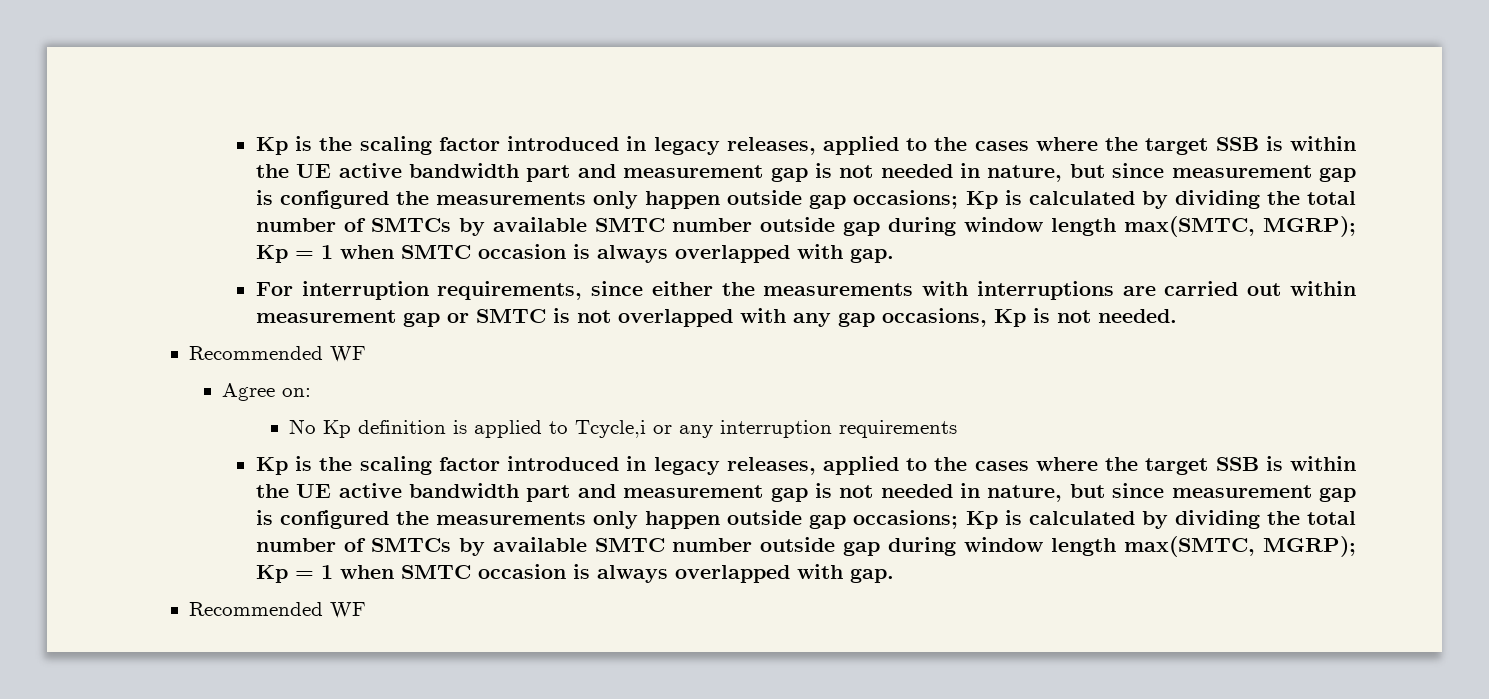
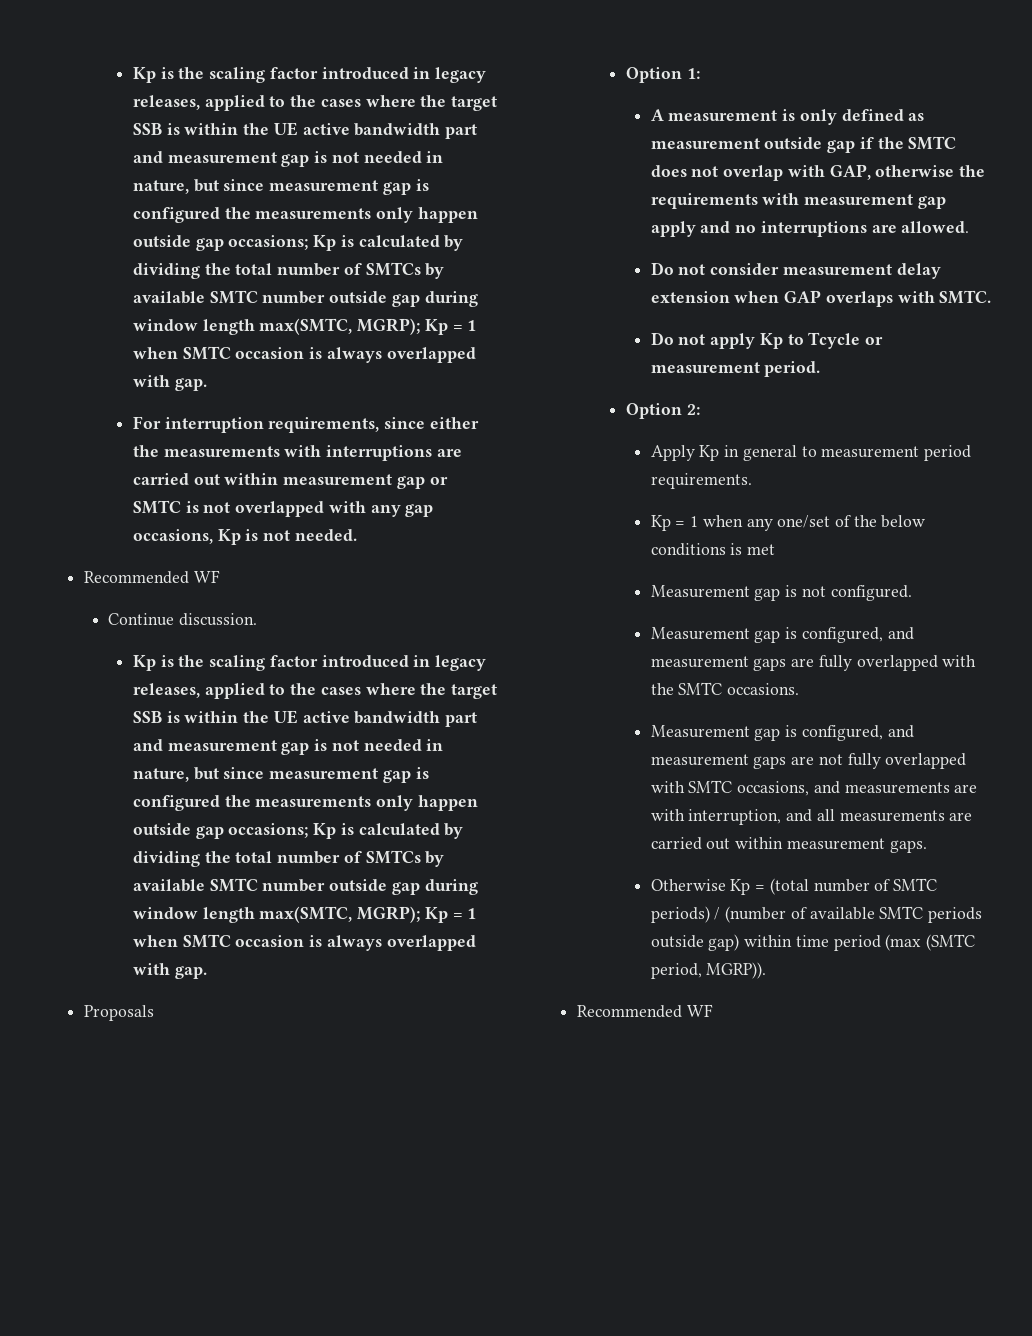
[222,383,312,401] [289,419,958,438] Agree on: // No Kp definition is applied to Tcycle,i or any interruption requirements -> [108,613,258,626] Continue discussion.
(894, 575) none -> [83,1005,154,1021] [626,67,700,83] [650,109,925,125] [650,136,957,153] [650,164,985,181] [650,193,946,209] [650,221,970,237] [650,262,941,279] [650,290,992,307] [650,332,883,349] [650,361,821,377] [626,403,700,419] [650,445,971,461] [650,473,752,489] [650,515,926,531] [650,543,776,556] [650,585,912,601] [650,627,914,643] [650,655,977,671] [650,682,800,695] [650,725,914,741] [650,753,967,769] [650,780,978,796] [650,809,973,825] [650,837,927,853] [650,878,937,895] [650,906,982,923] [650,934,975,951] [650,962,767,979] // Proposals // Option 1: // A measurement is only defined as measurement outside gap if the SMTC does not overlap with GAP, otherwise the requirements with measurement gap apply and no interruptions are allowed. // Do not consider measurement delay extension when GAP overlaps with SMTC. // Do not apply Kp to Tcycle or measurement period. // Option 2: // Apply Kp in general to measurement period requirements. // Kp = 1 when any one/set of the below conditions is met // Measurement gap is not configured. // Measurement gap is configured, and measurement gaps are fully overlapped with the SMTC occasions. // Measurement gap is configured, and measurement gaps are not fully overlapped with SMTC occasions, and measurements are with interruption, and all measurements are carried out within measurement gaps. // Otherwise Kp = (total number of SMTC periods) / (number of available SMTC periods outside gap) within time period (max (SMTC period, MGRP)).

